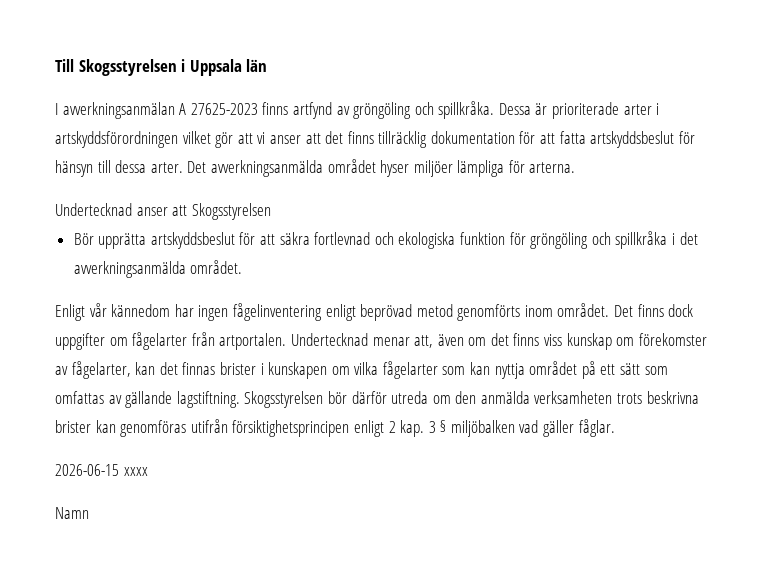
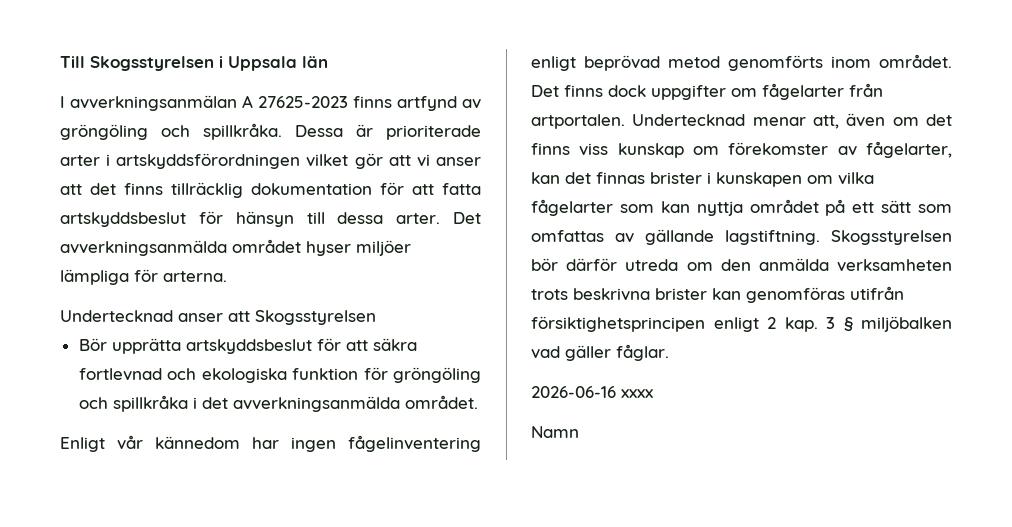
[55,464,119,476] 2026-06-15 -> [531,386,616,398] 2026-06-16

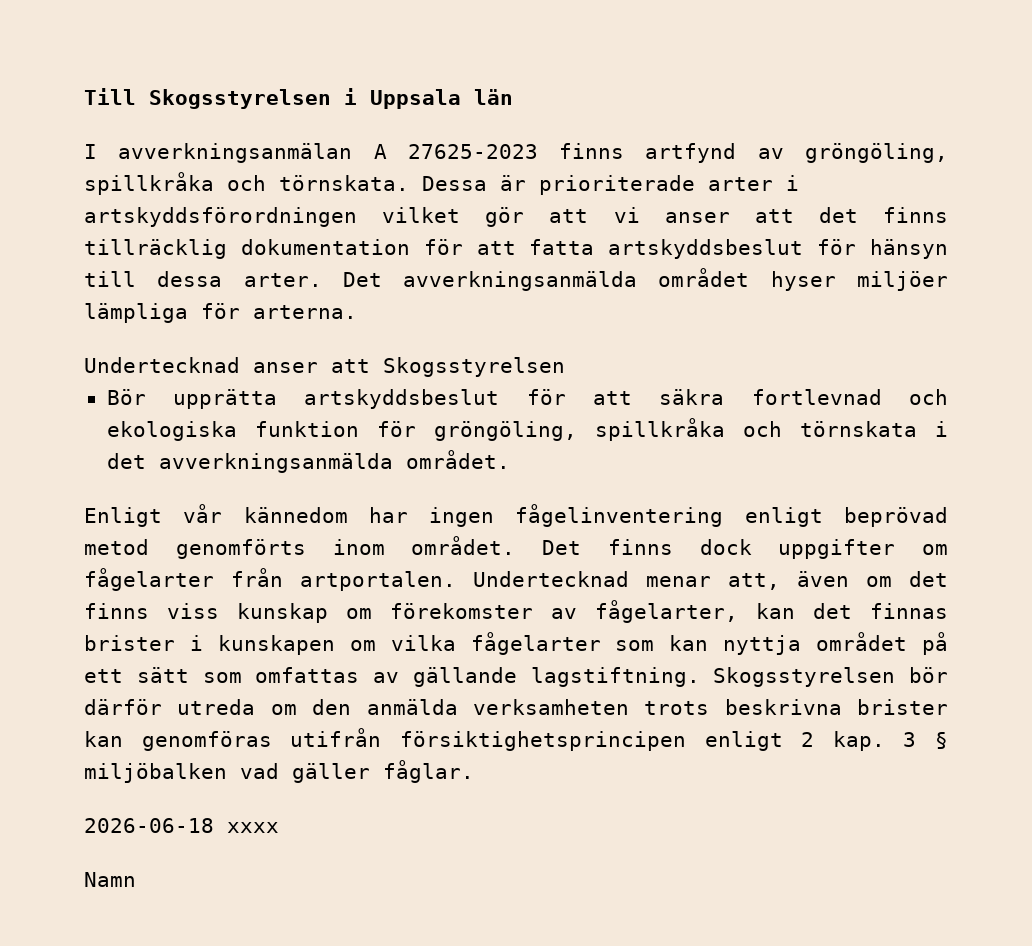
[60,123,282,140] gröngöling och spillkråka. -> [805,143,949,163] [84,172,409,195] gröngöling, spillkråka och törnskata.
[393,367,481,383] [78,395,188,412] gröngöling och spillkråka -> [433,418,917,441] gröngöling, spillkråka och törnskata
[531,386,616,398] 2026-06-16 -> [84,818,214,833] 2026-06-18

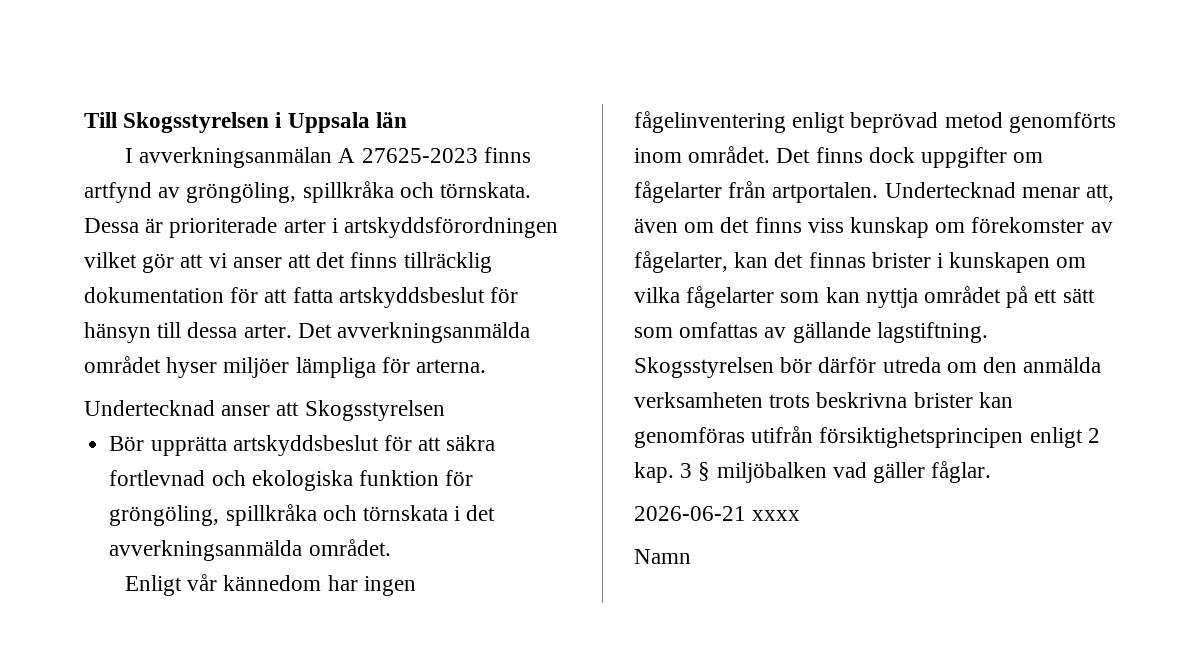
[84,818,214,833] 2026-06-18 -> [634,506,746,521] 2026-06-21

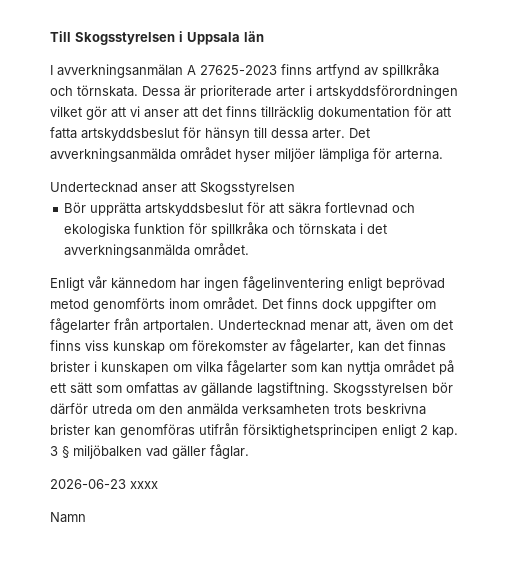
[186,182,297,203] gröngöling, -> (378, 71) none
[109,505,220,526] gröngöling, -> (208, 228) none
[634,506,746,521] 2026-06-21 -> [50,479,126,489] 2026-06-23

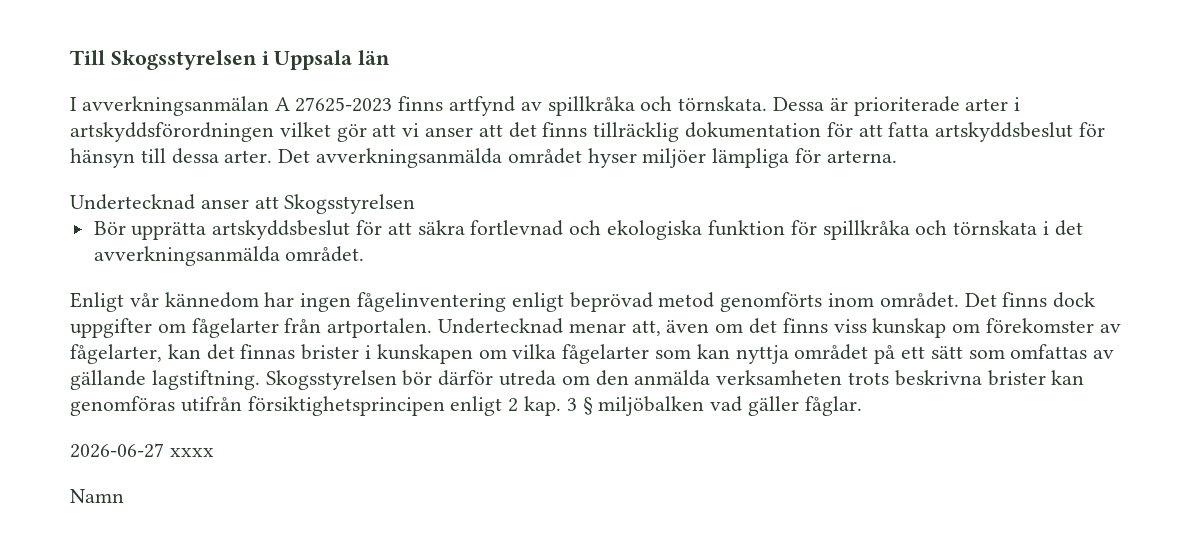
[50,479,126,489] 2026-06-23 -> [70,443,164,458] 2026-06-27

